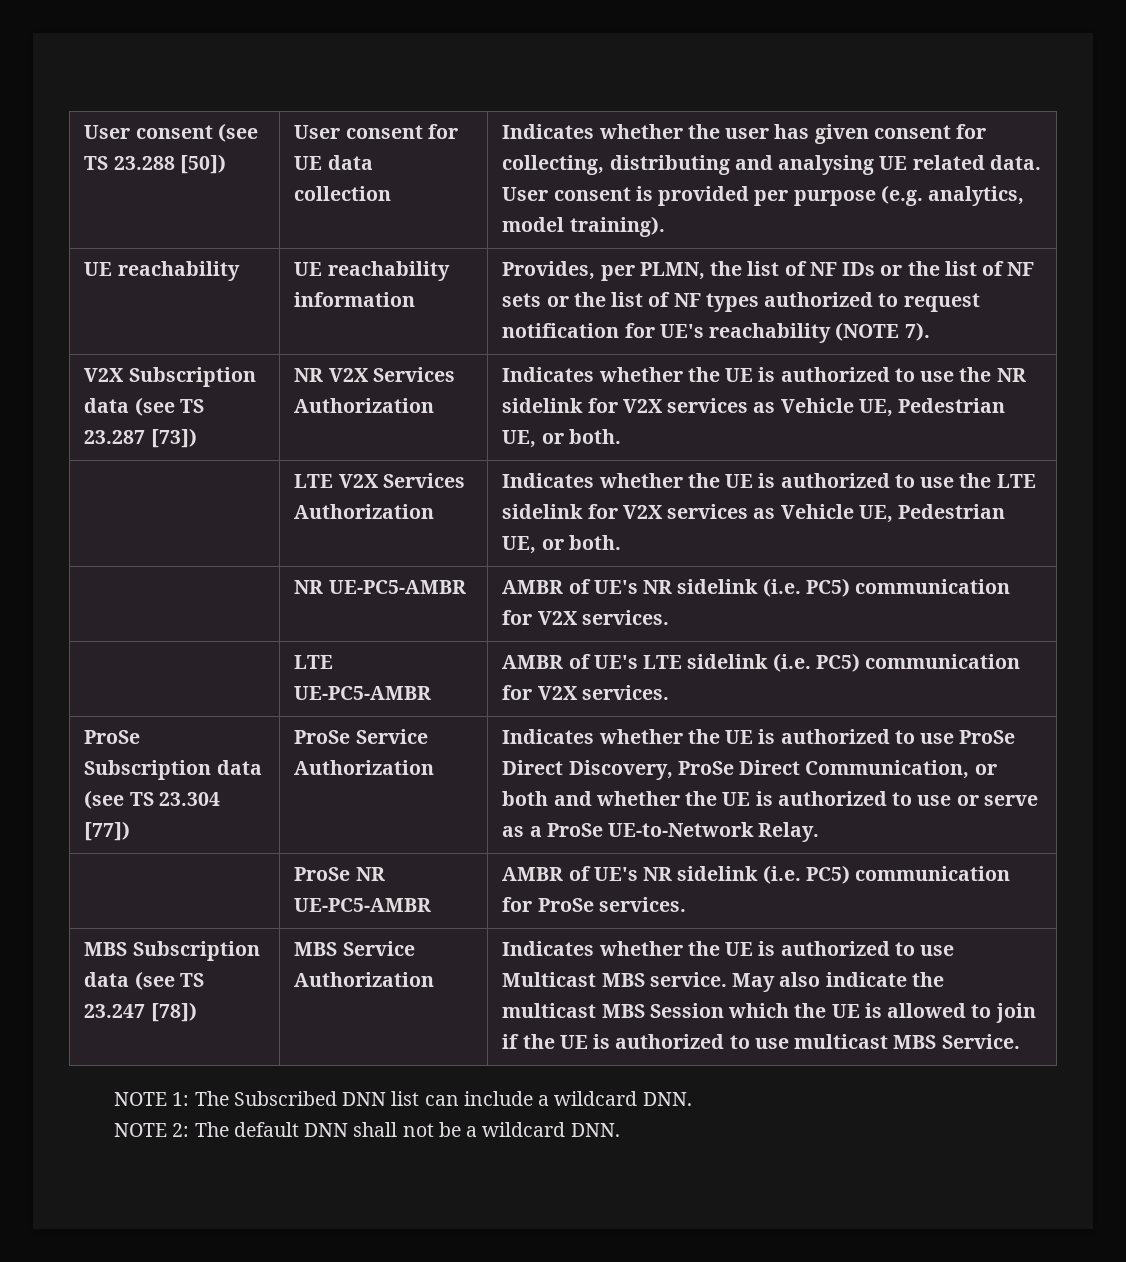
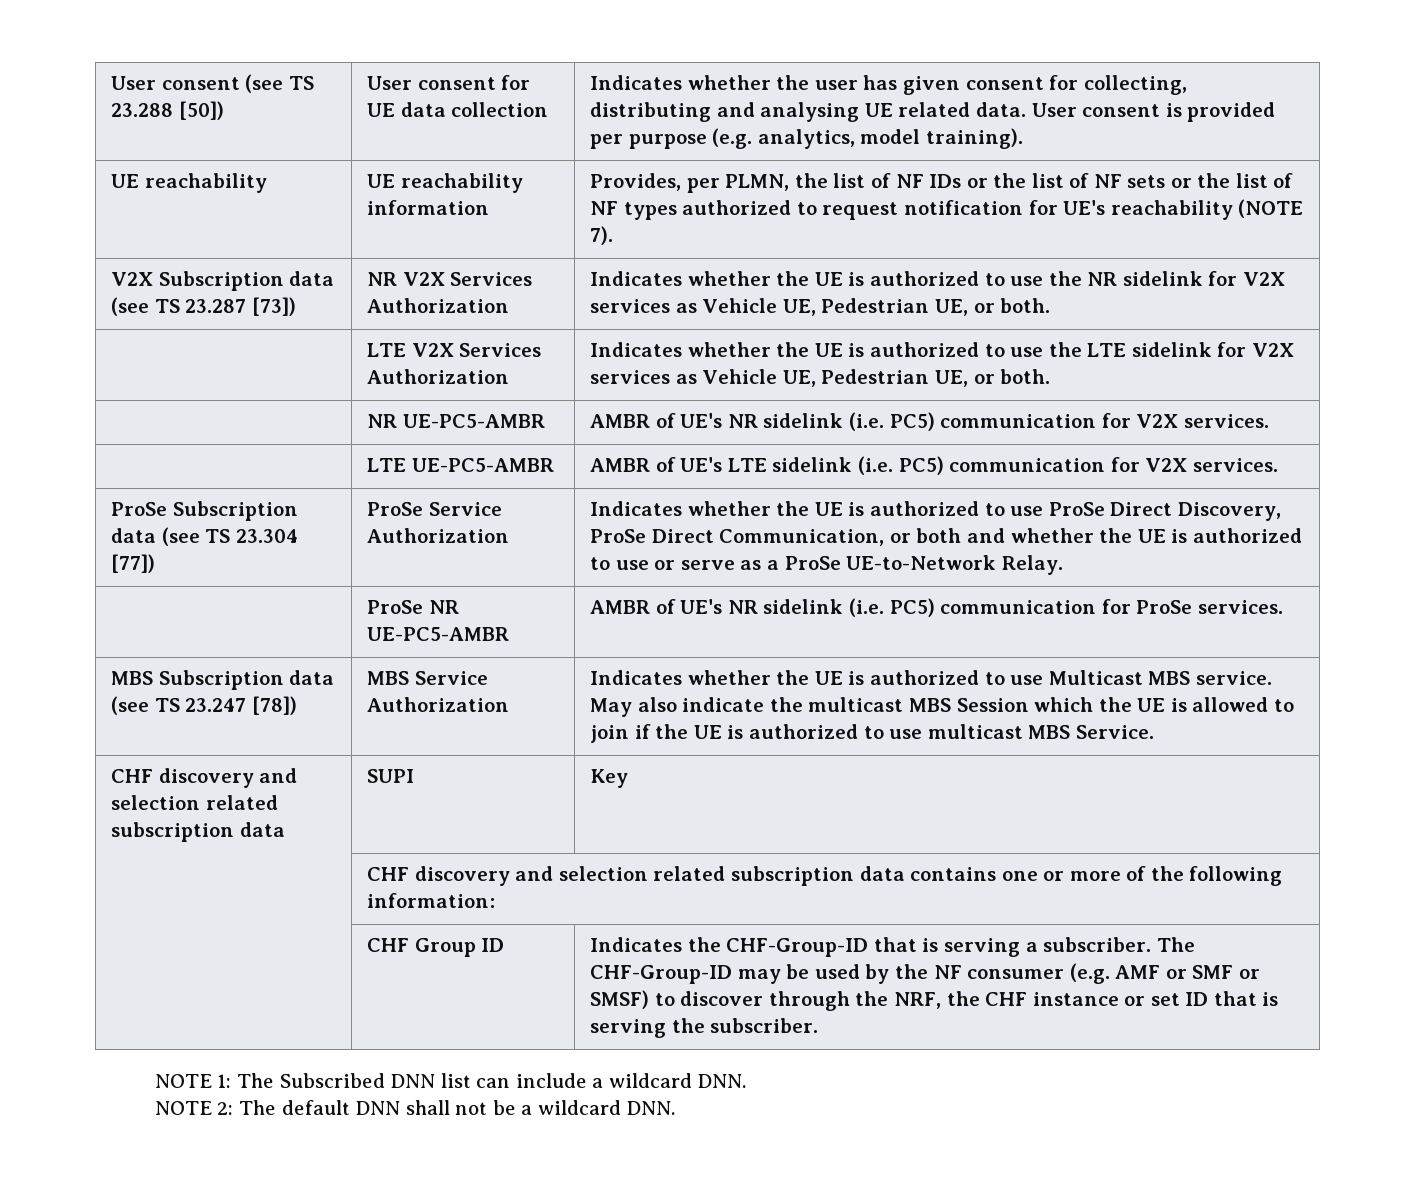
(1020, 1041) none -> [111,768,298,788] [111,795,278,810] [111,822,285,842] [367,769,415,783] [590,769,629,788] [367,866,1283,886] [367,893,496,908] [367,938,505,957] [590,937,1195,957] [590,963,1260,984] [590,990,1279,1011] [590,1018,819,1038] // CHF discovery and selection related subscription data | SUPI | Key // | CHF discovery and selection related subscription data contains one or more of the following information: // | CHF Group ID | Indicates the CHF-Group-ID that is serving a subscriber. The CHF-Group-ID may be used by the NF consumer (e.g. AMF or SMF or SMSF) to discover through the NRF, the CHF instance or set ID that is serving the subscriber.

